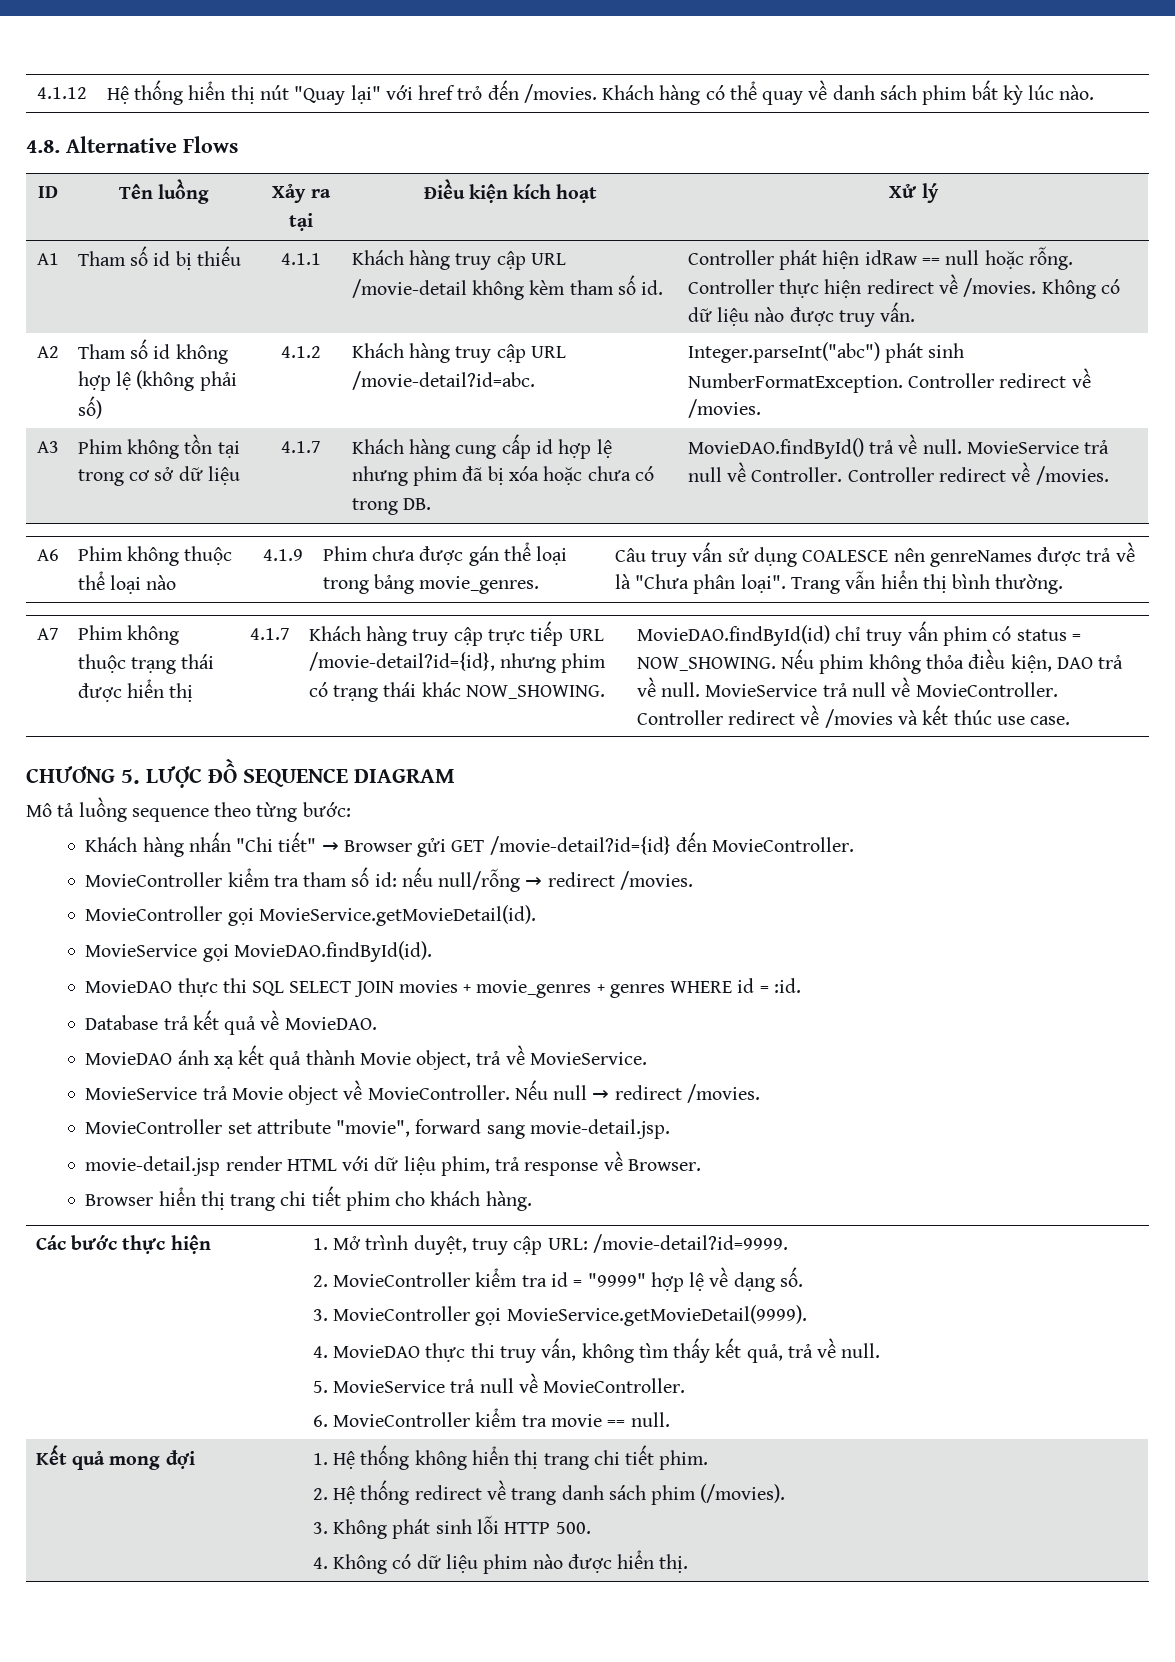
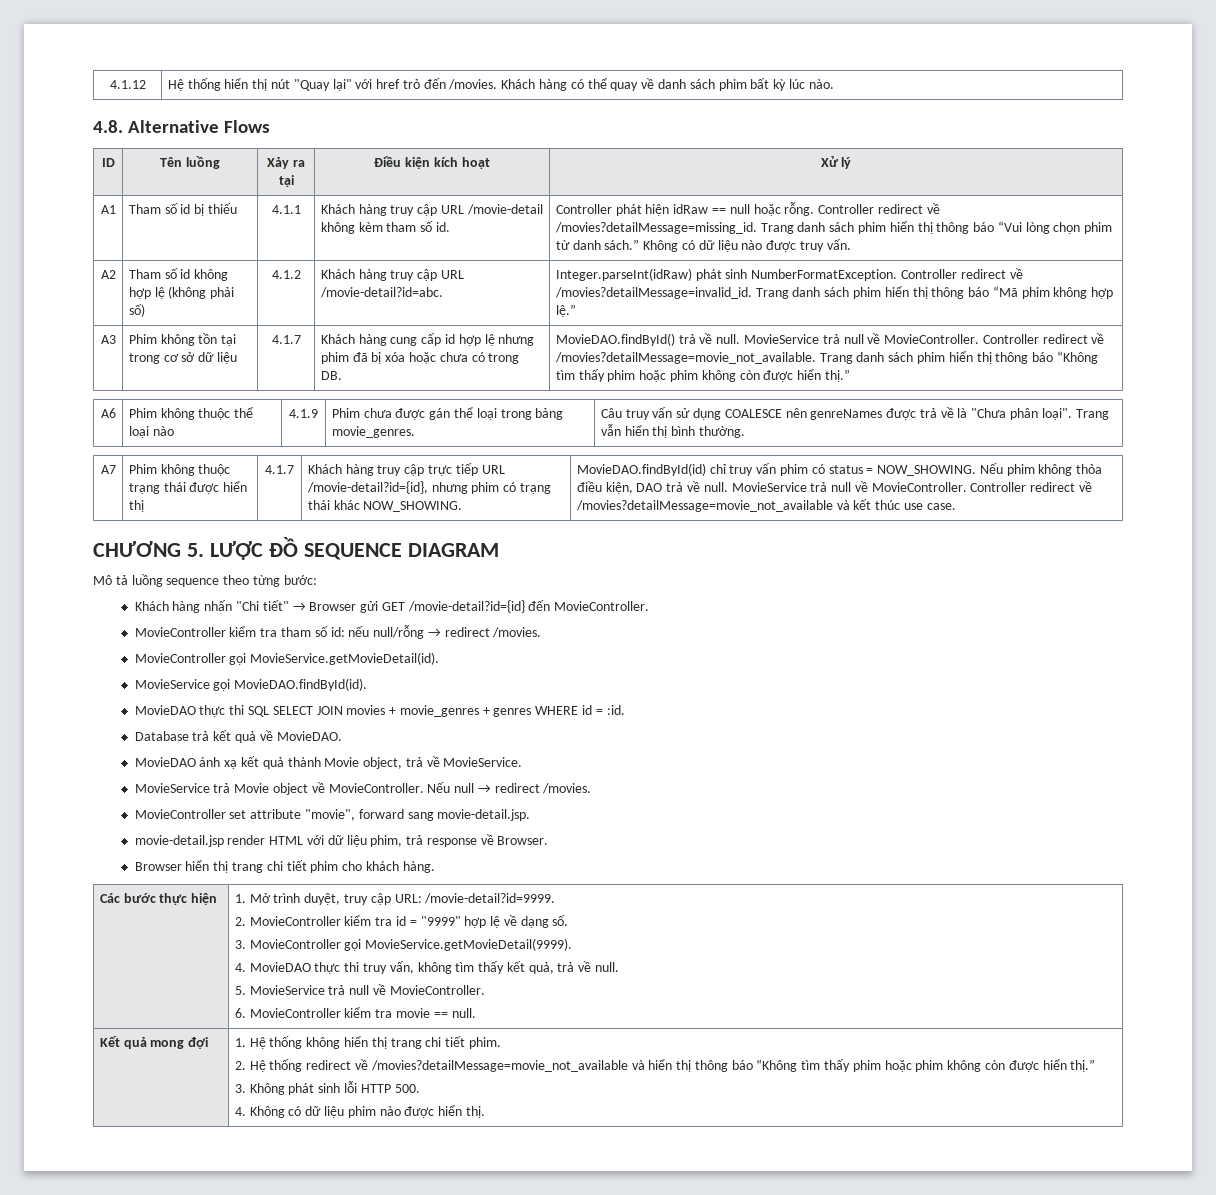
[779,274,1037,298] thực hiện redirect về /movies. -> [877,203,940,214] [554,221,1113,234] [555,239,640,250] redirect về /movies?detailMessage=missing_id. Trang danh sách phim hiển thị thông báo “Vui lòng chọn phim từ danh sách.”
[687,342,880,363] Integer.parseInt("abc") -> [555,268,692,281] Integer.parseInt(idRaw)
[687,399,761,418] /movies. -> [554,286,1114,299] [555,304,576,317] /movies?detailMessage=invalid_id. Trang danh sách phim hiển thị thông báo “Mã phim không hợp lệ.”
[751,462,1109,485] Controller. Controller redirect về /movies. -> [884,333,1105,344] [554,351,1098,364] [555,369,850,382] MovieController. Controller redirect về /movies?detailMessage=movie_not_available. Trang danh sách phim hiển thị thông báo “Không tìm thấy phim hoặc phim không còn được hiển thị.”
[824,709,893,728] /movies -> [575,500,833,512] /movies?detailMessage=movie_not_available
[511,1484,786,1505] trang danh sách phim (/movies). -> [370,1059,1096,1072] /movies?detailMessage=movie_not_available và hiển thị thông báo “Không tìm thấy phim hoặc phim không còn được hiển thị.”

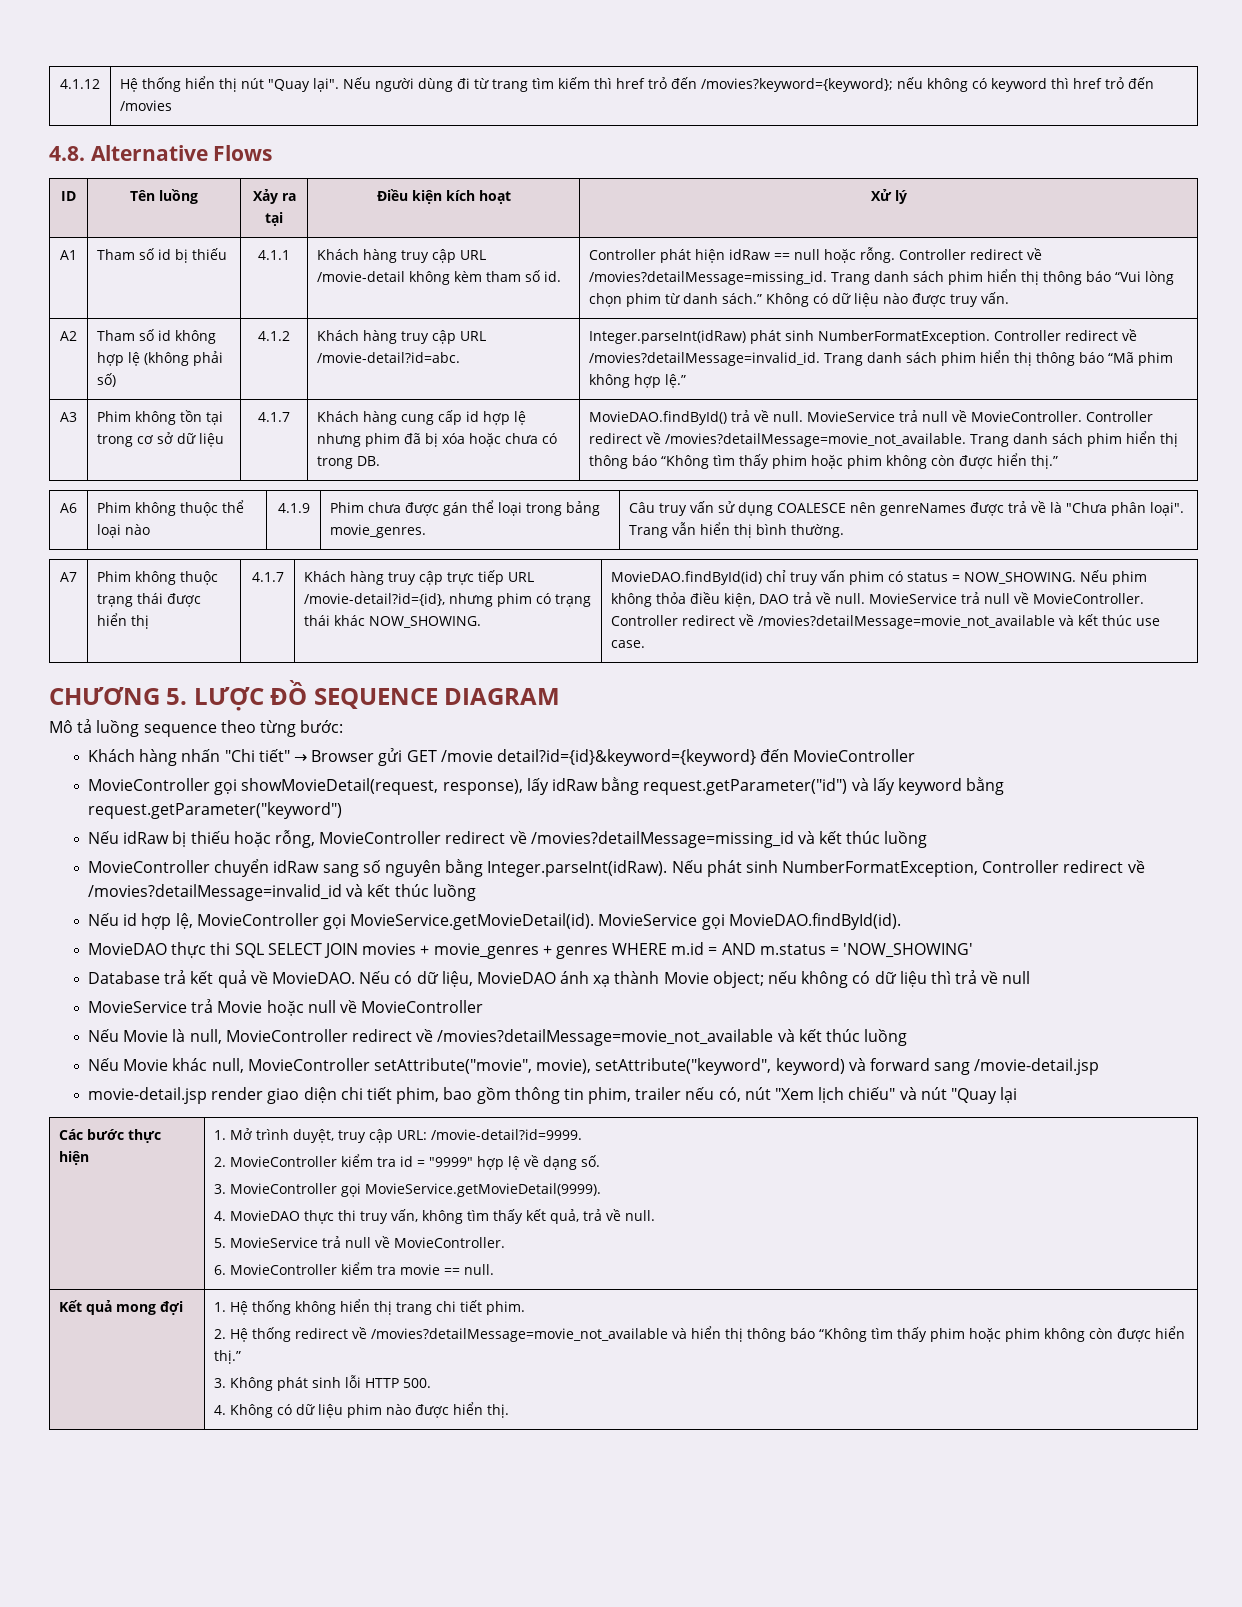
[332,78,834,91] lại" với href trỏ đến /movies. Khách hàng có thể quay về danh sách phim bất kỳ lúc nào. -> [313,77,1155,92] [120,100,173,111] lại". Nếu người dùng đi từ trang tìm kiếm thì href trỏ đến /movies?keyword={keyword}; nếu không có keyword thì href trỏ đến /movies
[407,600,650,613] [134,625,542,639] /movie-detail?id={id} đến MovieController. // MovieController kiểm tra tham số id: nếu null/rỗng → redirect /movies. // -> [440,749,916,766] [88,777,1005,795] [88,802,343,819] [88,830,928,848] [88,859,1145,877] [88,884,476,901] [88,913,193,930] /movie detail?id={id}&keyword={keyword} đến MovieController // MovieController gọi showMovieDetail(request, response), lấy idRaw bằng request.getParameter("id") và lấy keyword bằng request.getParameter("keyword") // Nếu idRaw bị thiếu hoặc rỗng, MovieController redirect về /movies?detailMessage=missing_id và kết thúc luồng // MovieController chuyển idRaw sang số nguyên bằng Integer.parseInt(idRaw). Nếu phát sinh NumberFormatException, Controller redirect về /movies?detailMessage=invalid_id và kết thúc luồng // Nếu id hợp lệ,
(440, 658) // -> (595, 921) none
[581,705,625,715] id = :id. -> [671,942,974,958] m.id = AND m.status = 'NOW_SHOWING'
[134,756,523,769] // MovieDAO ánh xạ kết quả thành Movie object, trả về MovieService. -> [359,970,1031,988] Nếu có dữ liệu, MovieDAO ánh xạ thành Movie object; nếu không có dữ liệu thì trả về null
[272,782,592,795] [134,809,355,821] object về MovieController. Nếu null → redirect /movies. // MovieController set attribute "movie", -> [266,1000,484,1016] [88,1029,908,1046] [88,1058,866,1075] hoặc null về MovieController // Nếu Movie là null, MovieController redirect về /movies?detailMessage=movie_not_available và kết thúc luồng // Nếu Movie khác null, MovieController setAttribute("movie", movie), setAttribute("keyword", keyword) và
[437,809,531,821] movie-detail.jsp. -> [974,1058,1100,1075] /movie-detail.jsp
[269,834,549,847] [134,860,435,873] HTML với dữ liệu phim, trả response về Browser. // Browser hiển thị trang chi tiết phim cho khách hàng. -> [267,1087,1018,1104] giao diện chi tiết phim, bao gồm thông tin phim, trailer nếu có, nút "Xem lịch chiếu" và nút "Quay lại

